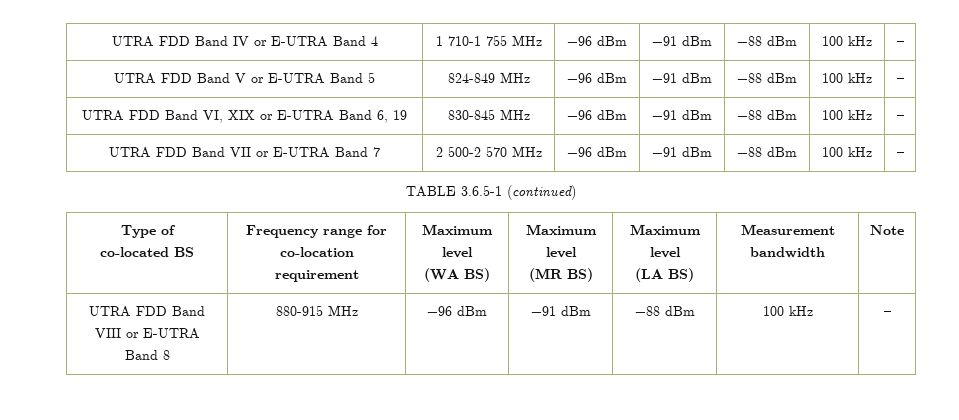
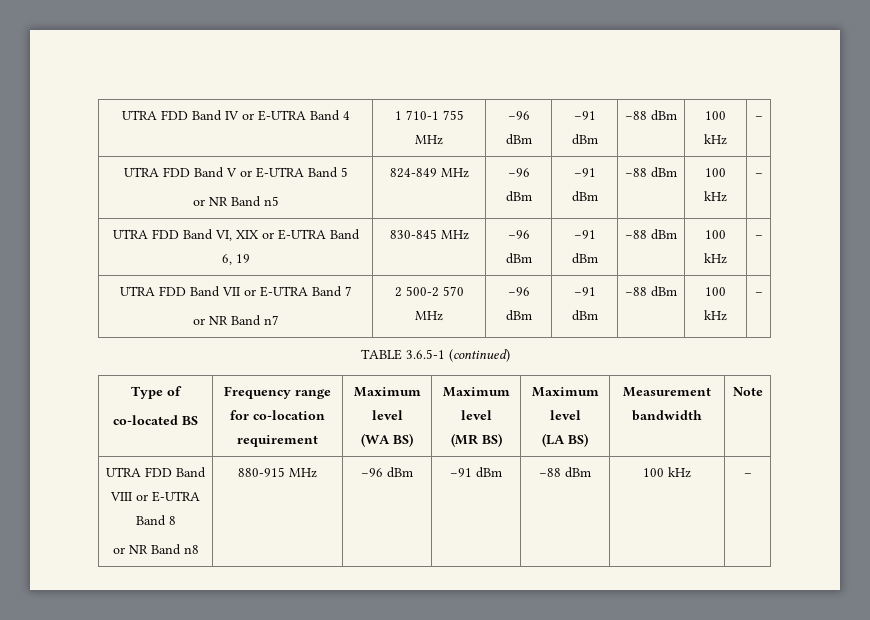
(375, 77) none -> [192,196,279,207] // or NR Band n5
(380, 152) none -> [192,315,279,326] // or NR Band n7
(170, 355) none -> [112,544,199,555] // or NR Band n8

